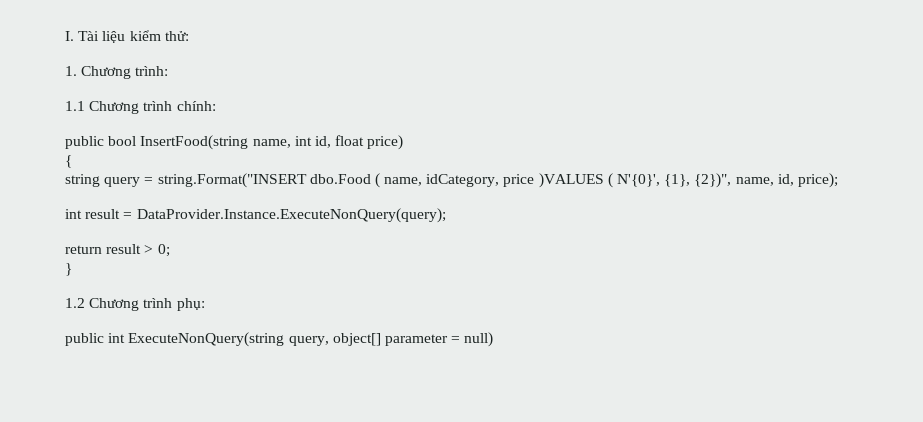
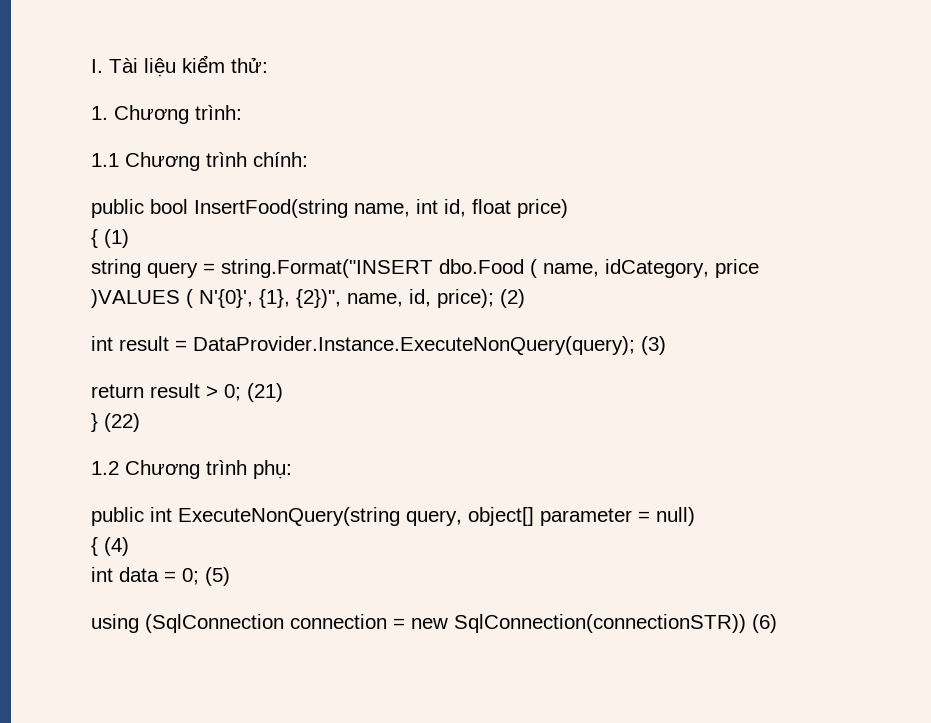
(72, 161) none -> [104,229,129,248] (1)
(838, 180) none -> [500,289,525,308] (2)
(446, 215) none -> [641,336,666,355] (3)
(170, 250) none -> [247,383,283,402] (21)
(72, 269) none -> [104,413,140,432] (22)
(494, 339) none -> [91,537,129,556] [91,567,230,586] [91,614,777,633] // { (4) // int data = 0; (5) // using (SqlConnection connection = new SqlConnection(connectionSTR)) (6)

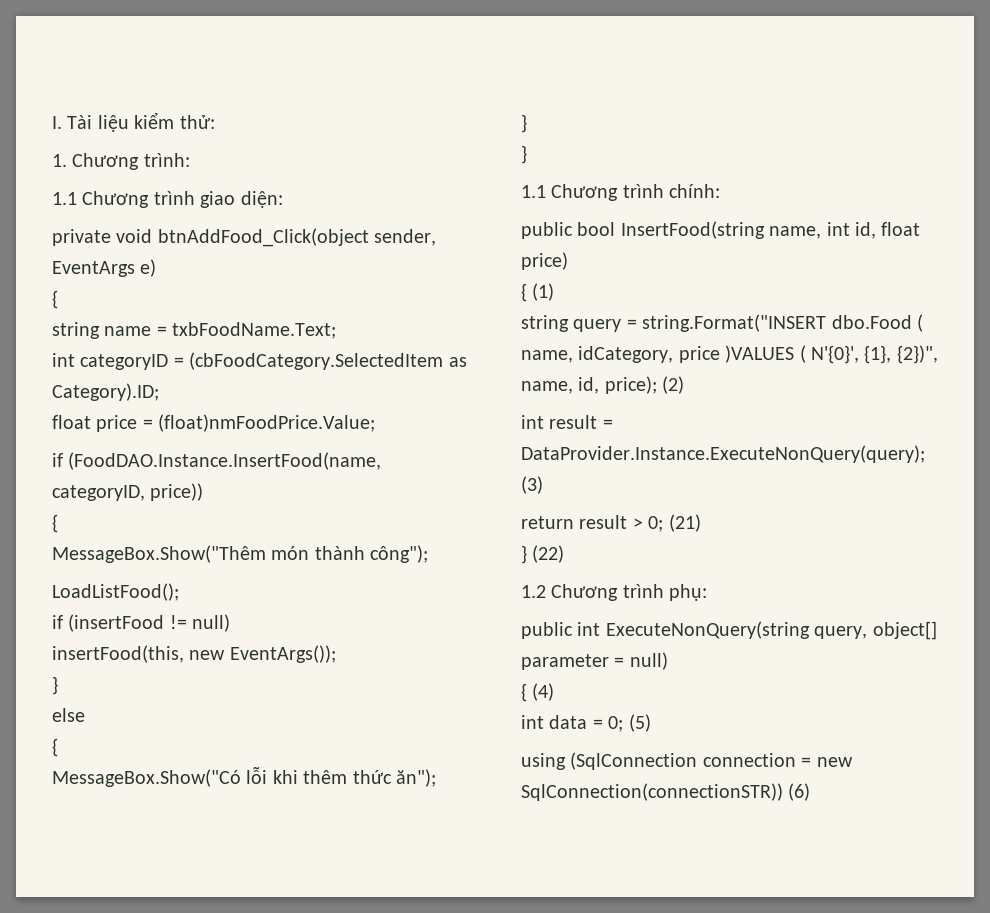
(242, 112) none -> [52,191,283,208] [52,228,437,247] [52,259,157,277] [52,290,58,309] [52,322,337,339] [52,352,467,370] [52,383,159,401] [52,414,376,432] [52,452,382,470] [52,483,204,501] [52,514,58,533] [52,545,429,563] [52,583,179,601] [52,614,231,632] [52,645,336,663] [52,676,58,695] [52,708,85,722] [52,738,58,757] [52,767,436,787] [521,114,527,133] [521,145,527,164] // 1.1 Chương trình giao diện: // private void btnAddFood_Click(object sender, EventArgs e) // { // string name = txbFoodName.Text; // int categoryID = (cbFoodCategory.SelectedItem as Category).ID; // float price = (float)nmFoodPrice.Value; // if (FoodDAO.Instance.InsertFood(name, categoryID, price)) // { // MessageBox.Show("Thêm món thành công"); // LoadListFood(); // if (insertFood != null) // insertFood(this, new EventArgs()); // } // else // { // MessageBox.Show("Có lỗi khi thêm thức ăn"); // } // }

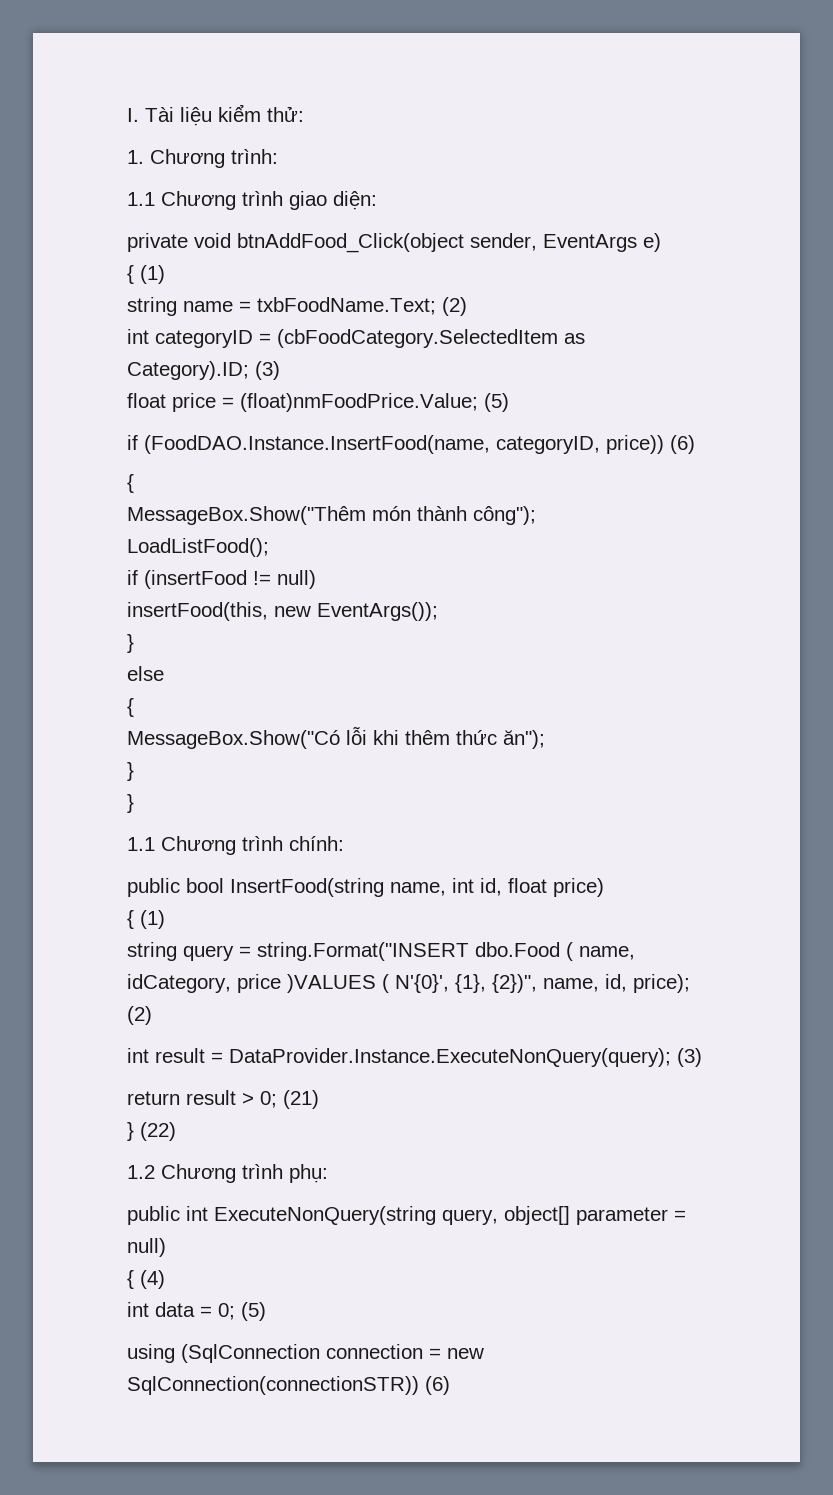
(58, 299) none -> [140,265,165,284] (1)
(337, 330) none -> [442,297,467,316] (2)
(159, 392) none -> [255,361,280,380] (3)
(376, 423) none -> [484,393,509,412] (5)
(204, 492) none -> [670,435,695,454] (6)

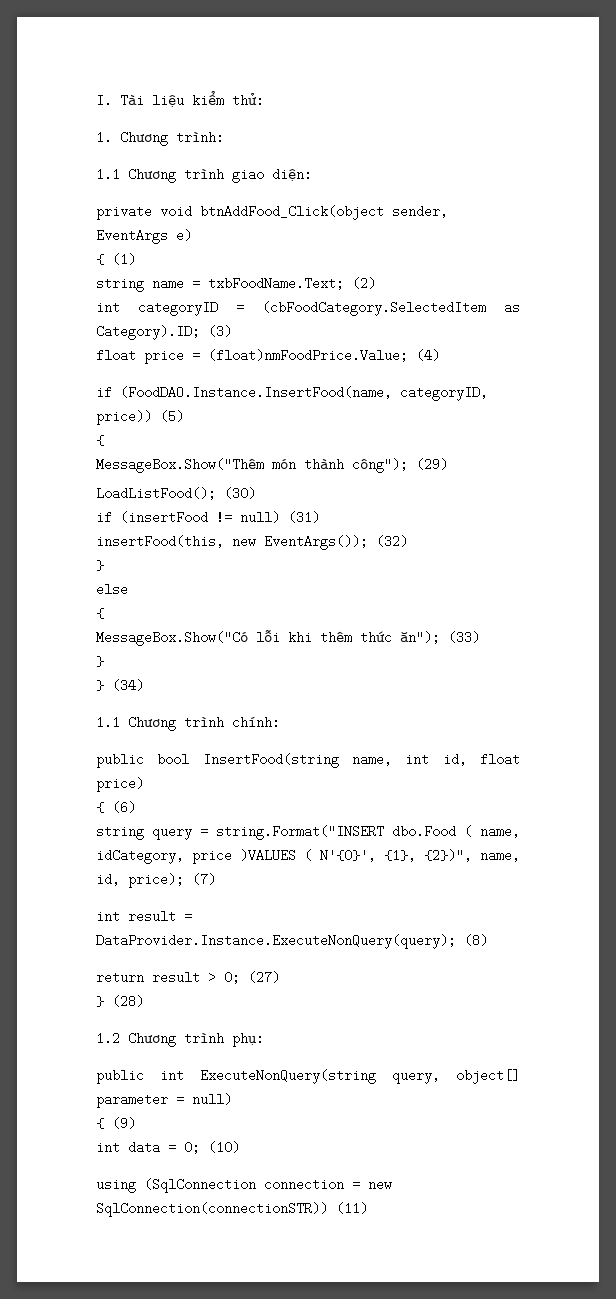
[484,393,509,412] (5) -> [416,349,440,362] (4)
[670,435,695,454] (6) -> [160,410,184,423] (5)
(536, 515) none -> [416,458,448,471] (29)
(269, 547) none -> [224,487,256,500] (30)
(316, 579) none -> [288,511,320,524] (31)
(438, 611) none -> [376,535,408,548] (32)
(545, 739) none -> [448,631,480,644] (33)
(134, 803) none -> [112,679,144,692] (34)
[140,910,165,929] (1) -> [112,801,136,814] (6)
[127,1006,152,1025] (2) -> [192,873,216,886] (7)
[677,1048,702,1067] (3) -> [464,934,488,947] (8)
[283,1090,319,1109] [127,1122,176,1141] (21) // } (22) -> [248,971,280,984] [96,995,144,1008] (27) // } (28)
[140,1270,165,1289] (4) -> [112,1117,136,1130] (9)
[241,1302,266,1321] (5) -> [208,1141,240,1154] (10)
[425,1376,450,1395] (6) -> [336,1202,368,1215] (11)

